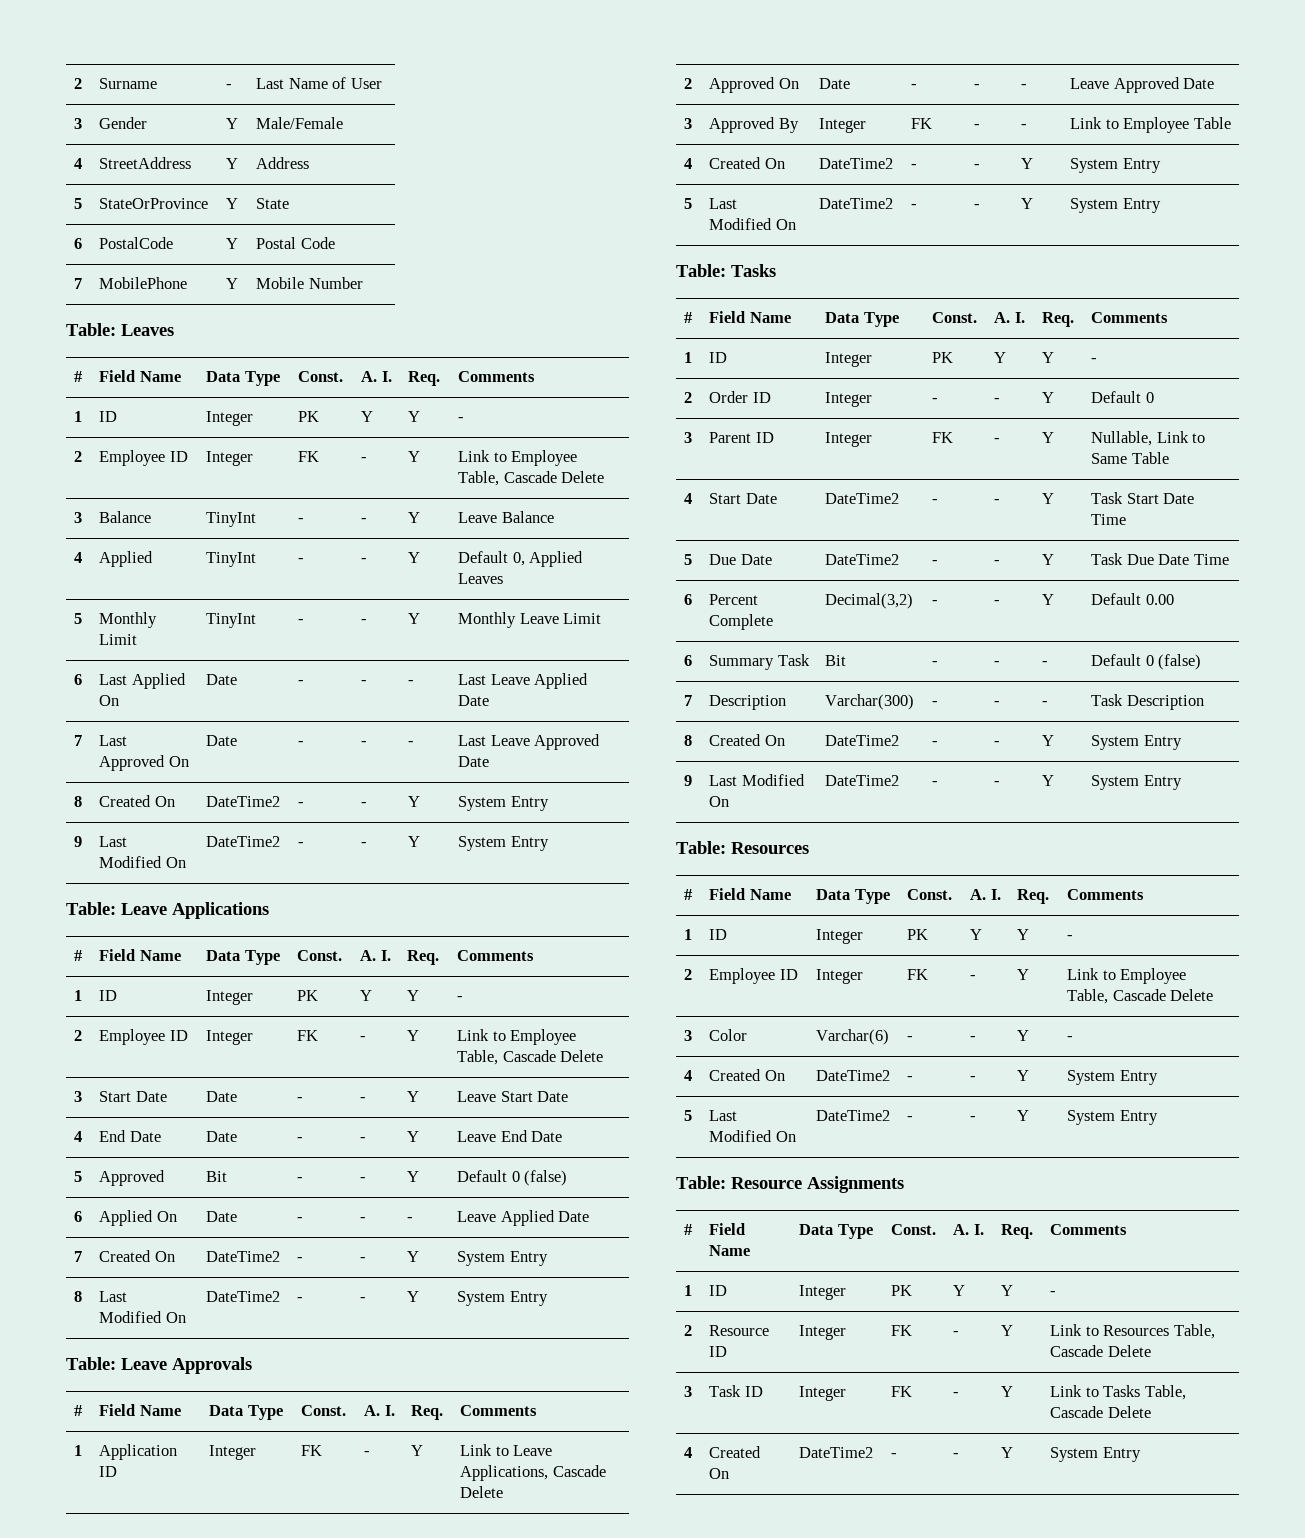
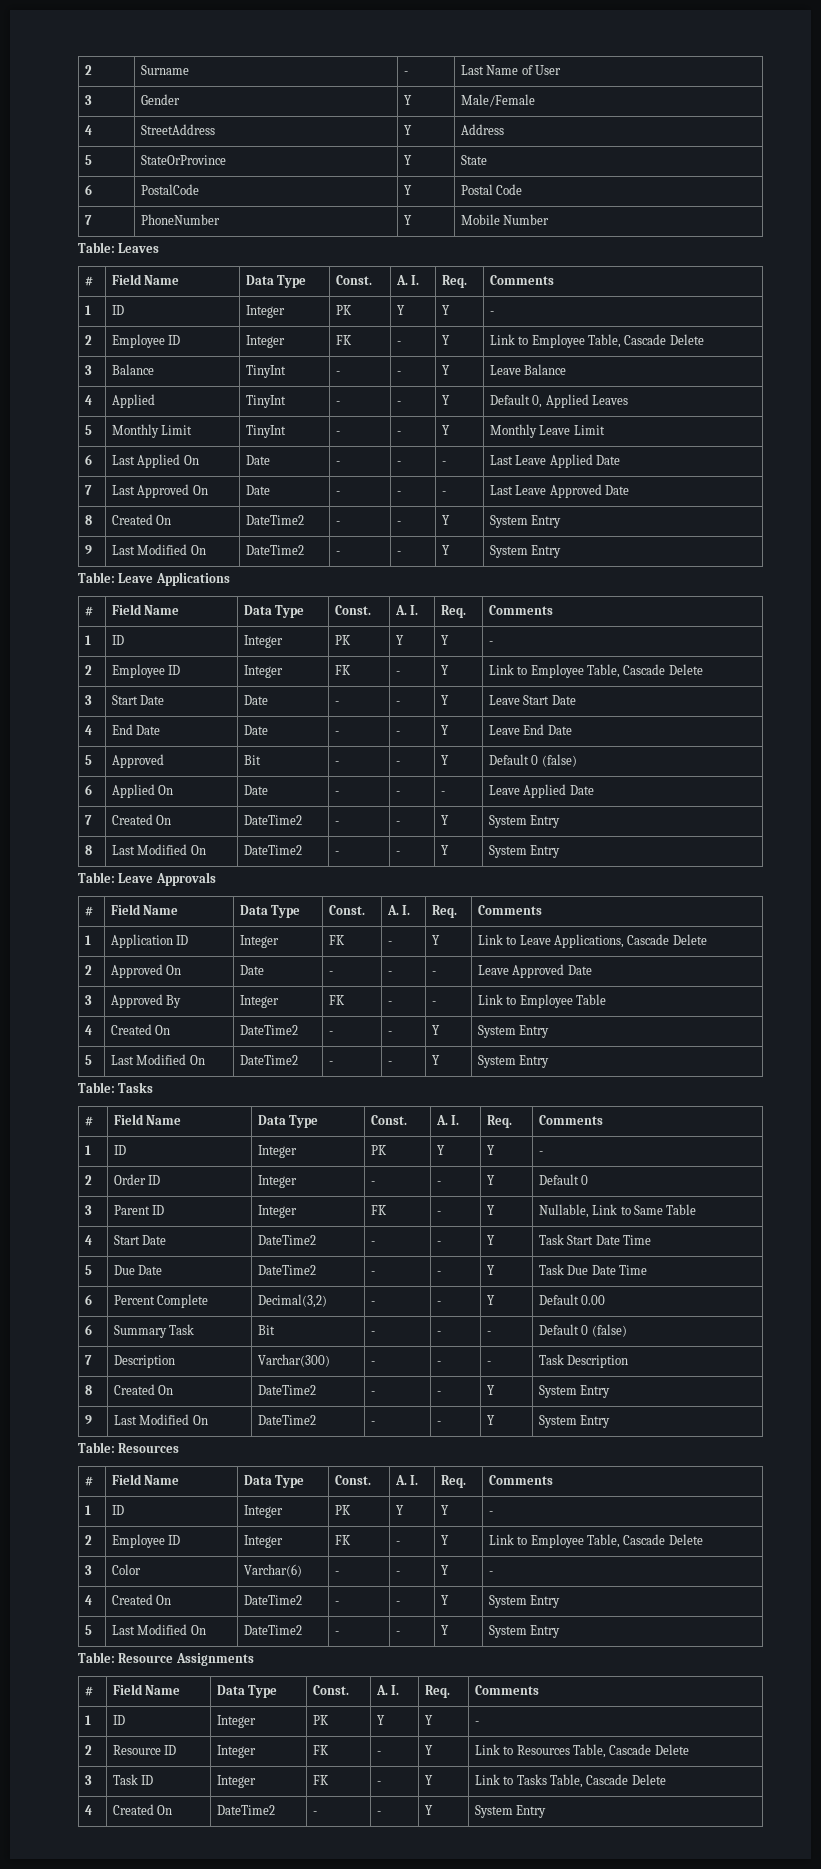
[99,277,188,289] MobilePhone -> [140,214,220,225] PhoneNumber

